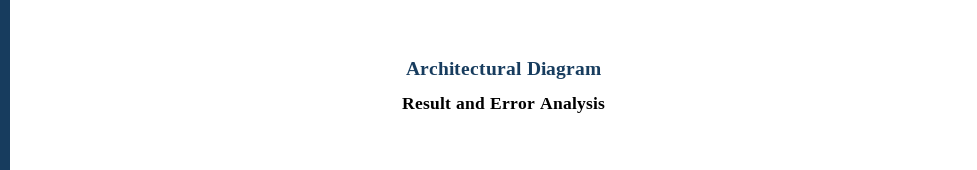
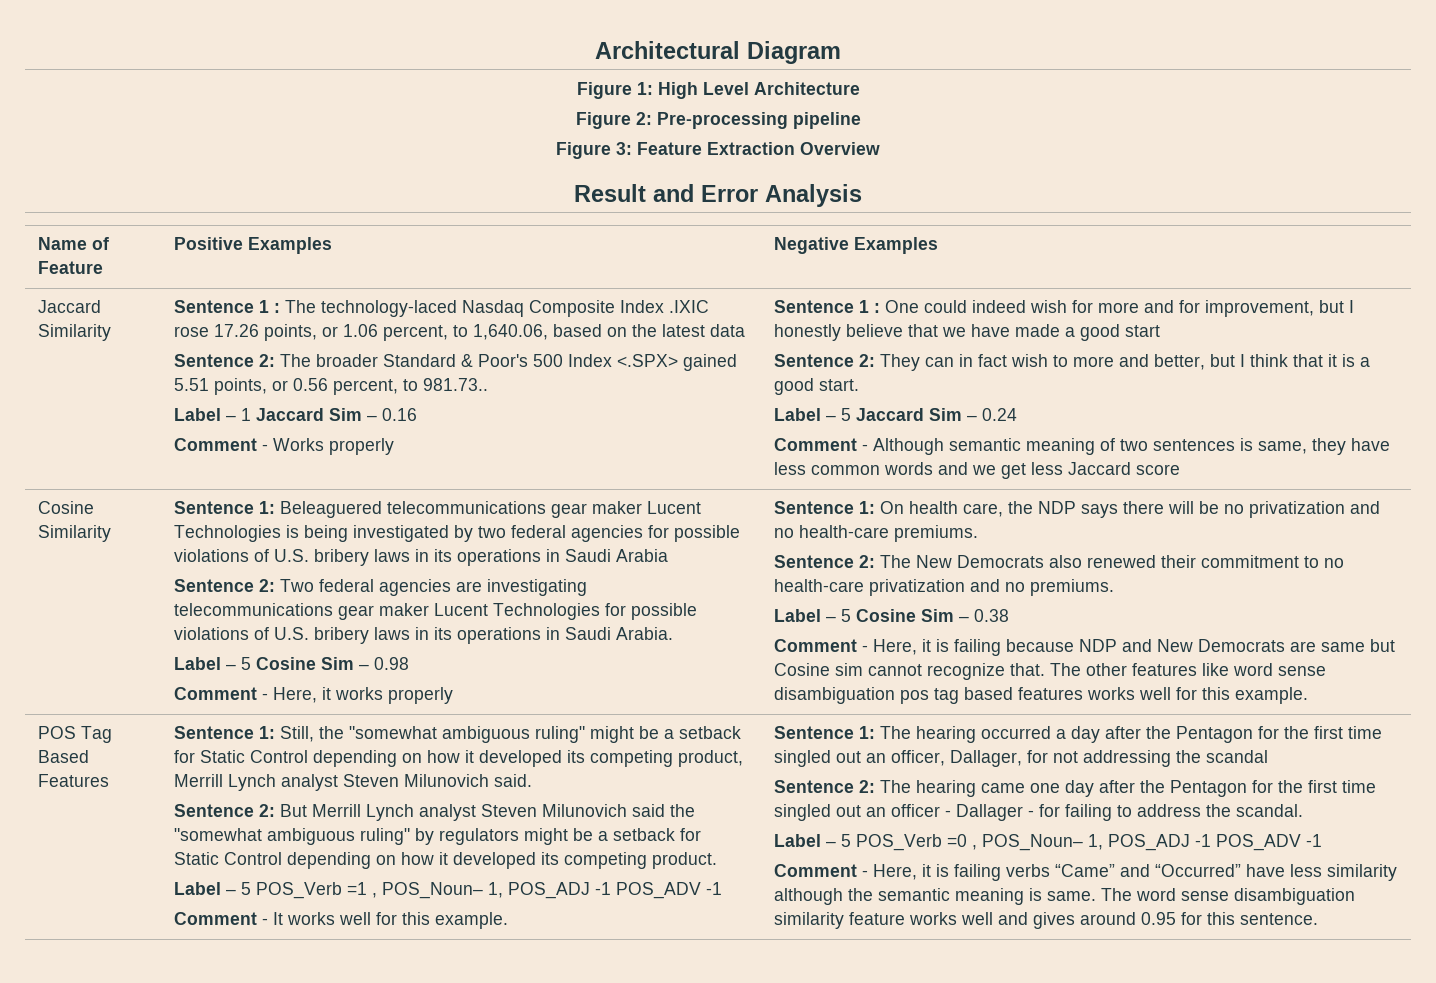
[402,97,605,113] Result and Error Analysis -> [576,82,860,99] [575,112,861,129] [556,142,880,159] [574,184,862,207] [38,237,110,250] [38,261,104,274] [174,237,333,254] [774,237,939,254] [38,300,102,313] [38,324,112,341] [174,300,710,317] [174,324,746,341] [174,354,738,371] [174,378,489,395] [174,408,418,421] [174,438,395,455] [774,300,1355,317] [774,324,1161,341] [774,354,1371,371] [774,378,860,395] [774,408,1018,421] [774,438,1391,455] [774,462,1181,479] [38,501,95,514] [38,525,112,542] [174,501,702,518] [174,525,741,542] [174,549,669,566] [174,579,588,596] [174,603,698,620] [174,627,674,644] [174,657,410,670] [174,687,454,704] [774,501,1381,518] [774,525,979,542] [774,555,1345,568] [774,579,1115,596] [774,609,1010,622] [774,639,1396,656] [774,663,1327,680] [774,687,1309,704] [38,726,113,743] [38,750,90,763] [38,774,110,787] [174,726,742,743] [174,750,744,767] [174,774,533,791] [174,804,696,821] [174,828,702,845] [174,852,718,869] [174,882,723,899] [174,912,509,929] [774,726,1383,743] [774,750,1269,767] [774,780,1377,797] [774,804,1304,821] [774,834,1323,851] [774,864,1398,881] [774,888,1356,905] [774,912,1319,929] Figure 1: High Level Architecture // Figure 2: Pre-processing pipeline // Figure 3: Feature Extraction Overview // Result and Error Analysis // Name of Feature | Positive Examples | Negative Examples // Jaccard Similarity | Sentence 1 : The technology-laced Nasdaq Composite Index .IXIC rose 17.26 points, or 1.06 percent, to 1,640.06, based on the latest data // Sentence 2: The broader Standard & Poor's 500 Index <.SPX> gained 5.51 points, or 0.56 percent, to 981.73.. // Label – 1 Jaccard Sim – 0.16 // Comment - Works properly | Sentence 1 : One could indeed wish for more and for improvement, but I honestly believe that we have made a good start // Sentence 2: They can in fact wish to more and better, but I think that it is a good start. // Label – 5 Jaccard Sim – 0.24 // Comment - Although semantic meaning of two sentences is same, they have less common words and we get less Jaccard score // Cosine Similarity | Sentence 1: Beleaguered telecommunications gear maker Lucent Technologies is being investigated by two federal agencies for possible violations of U.S. bribery laws in its operations in Saudi Arabia // Sentence 2: Two federal agencies are investigating telecommunications gear maker Lucent Technologies for possible violations of U.S. bribery laws in its operations in Saudi Arabia. // Label – 5 Cosine Sim – 0.98 // Comment - Here, it works properly | Sentence 1: On health care, the NDP says there will be no privatization and no health-care premiums. // Sentence 2: The New Democrats also renewed their commitment to no health-care privatization and no premiums. // Label – 5 Cosine Sim – 0.38 // Comment - Here, it is failing because NDP and New Democrats are same but Cosine sim cannot recognize that. The other features like word sense disambiguation pos tag based features works well for this example. // POS Tag Based Features | Sentence 1: Still, the "somewhat ambiguous ruling" might be a setback for Static Control depending on how it developed its competing product, Merrill Lynch analyst Steven Milunovich said. // Sentence 2: But Merrill Lynch analyst Steven Milunovich said the "somewhat ambiguous ruling" by regulators might be a setback for Static Control depending on how it developed its competing product. // Label – 5 POS_Verb =1 , POS_Noun– 1, POS_ADJ -1 POS_ADV -1 // Comment - It works well for this example. | Sentence 1: The hearing occurred a day after the Pentagon for the first time singled out an officer, Dallager, for not addressing the scandal // Sentence 2: The hearing came one day after the Pentagon for the first time singled out an officer - Dallager - for failing to address the scandal. // Label – 5 POS_Verb =0 , POS_Noun– 1, POS_ADJ -1 POS_ADV -1 // Comment - Here, it is failing verbs “Came” and “Occurred” have less similarity although the semantic meaning is same. The word sense disambiguation similarity feature works well and gives around 0.95 for this sentence.

